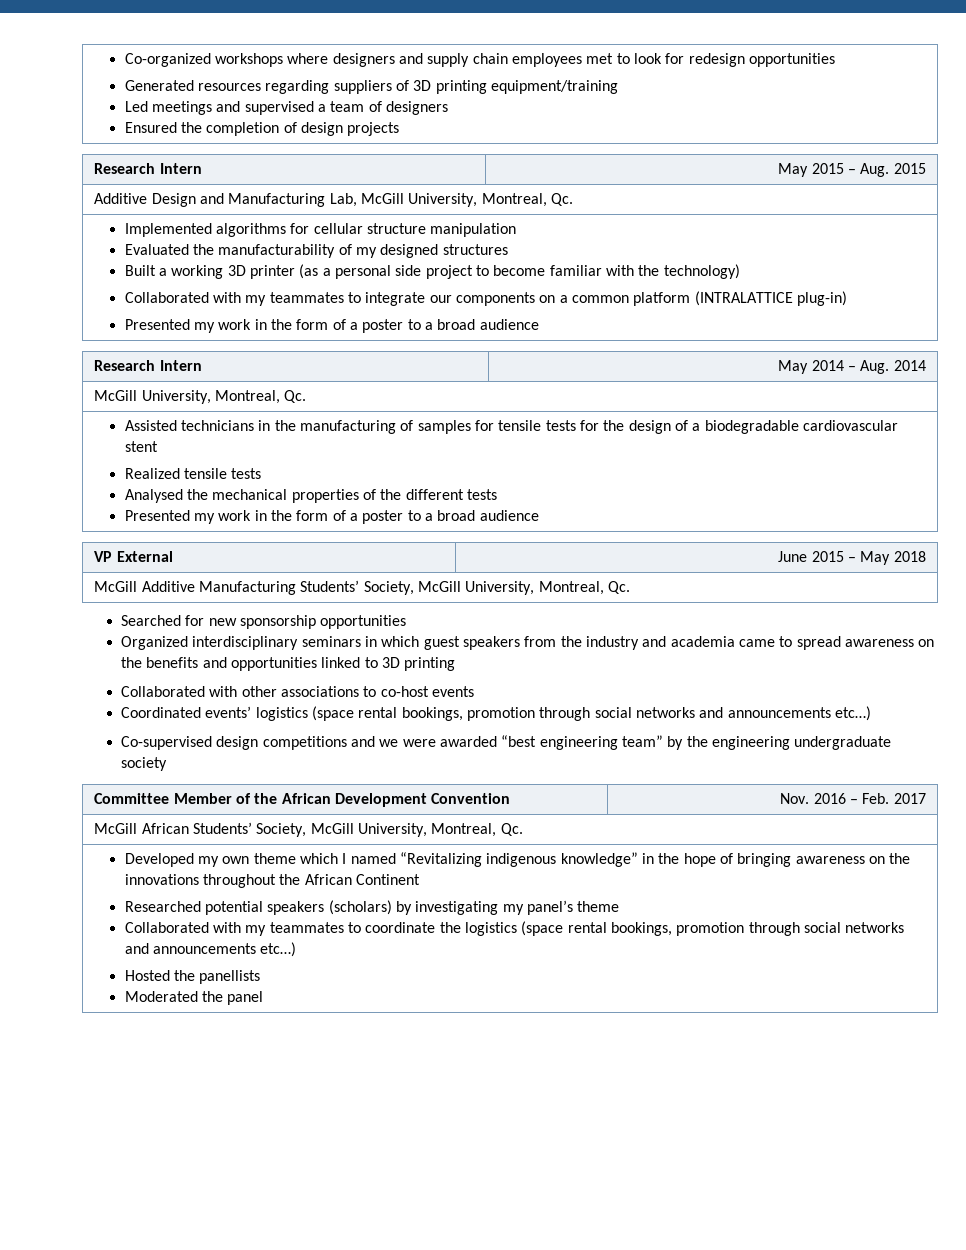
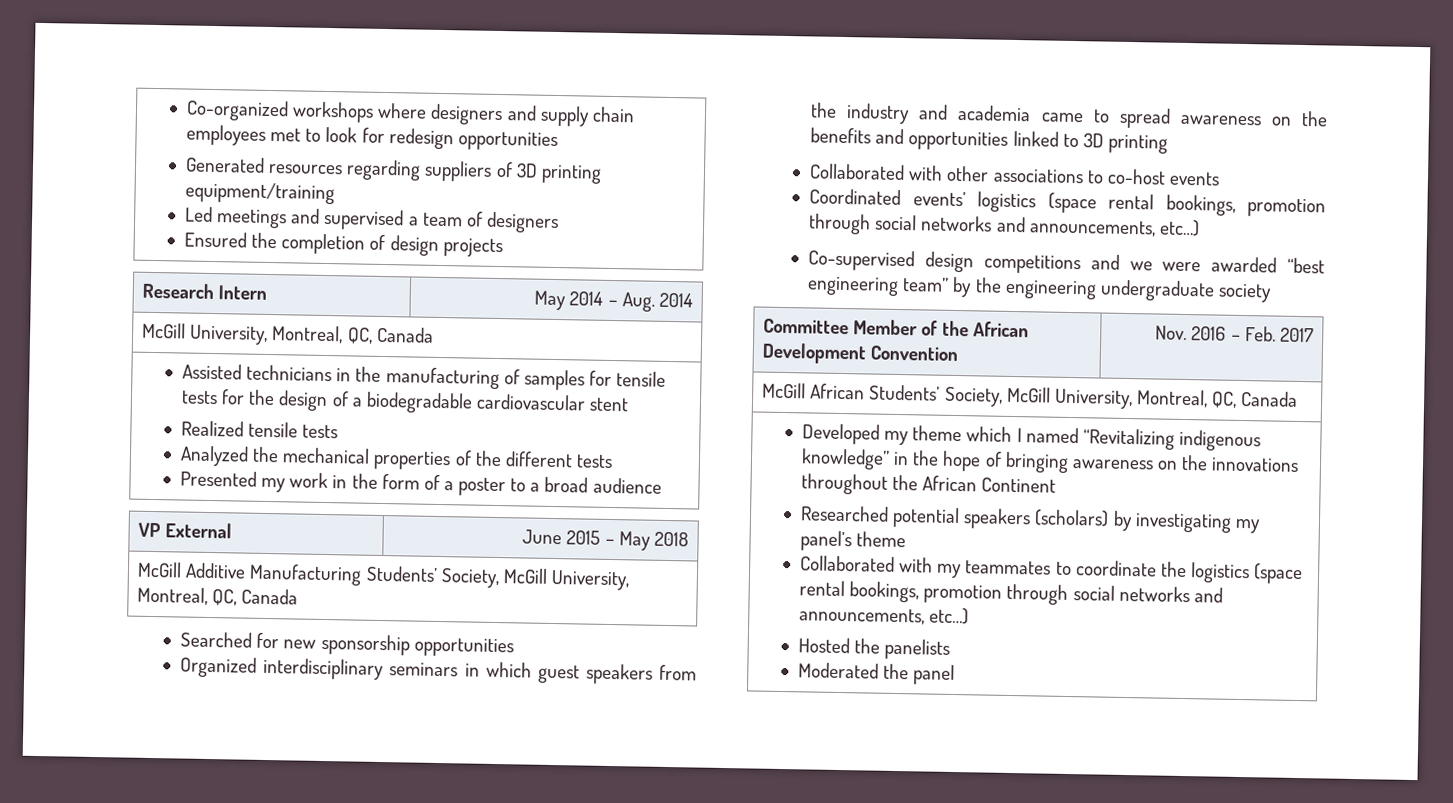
[94,163,202,174] [778,163,926,177] [94,193,573,207] [124,223,517,237] [124,244,508,258] [124,264,740,279] [124,291,847,306] [124,319,539,333] // Research Intern | May 2015 – Aug. 2015 // Additive Design and Manufacturing Lab, McGill University, Montreal, Qc. // Implemented algorithms for cellular structure manipulation // Evaluated the manufacturability of my designed structures // Built a working 3D printer (as a personal side project to become familiar with the technology) // Collaborated with my teammates to integrate our components on a common platform (INTRALATTICE plug-in) // Presented my work in the form of a poster to a broad audience -> (503, 248) none
[284,390,307,403] Qc. -> [346,326,434,344] QC, Canada
[124,489,183,503] Analysed -> [180,445,250,467] Analyzed
[607,581,630,594] Qc. -> [212,588,299,606] QC, Canada
[727,707,831,718] announcements -> [1028,219,1156,237] announcements,
[500,823,523,836] Qc. -> [1211,390,1299,408] QC, Canada
[222,856,250,864] own -> (910, 438) none
[153,943,257,954] announcements -> [799,607,926,625] announcements,
[199,970,261,984] panellists -> [884,638,951,660] panelists

